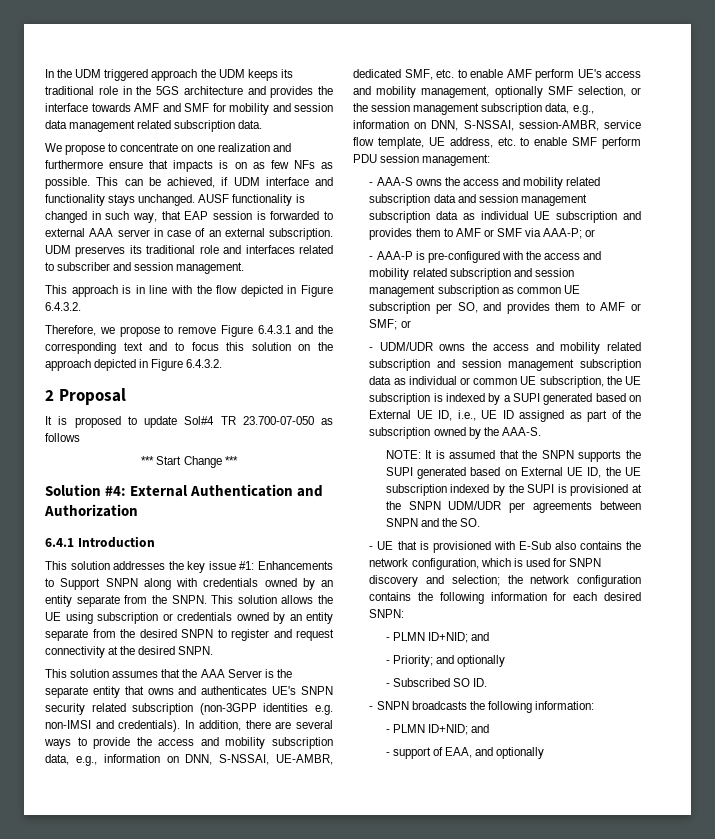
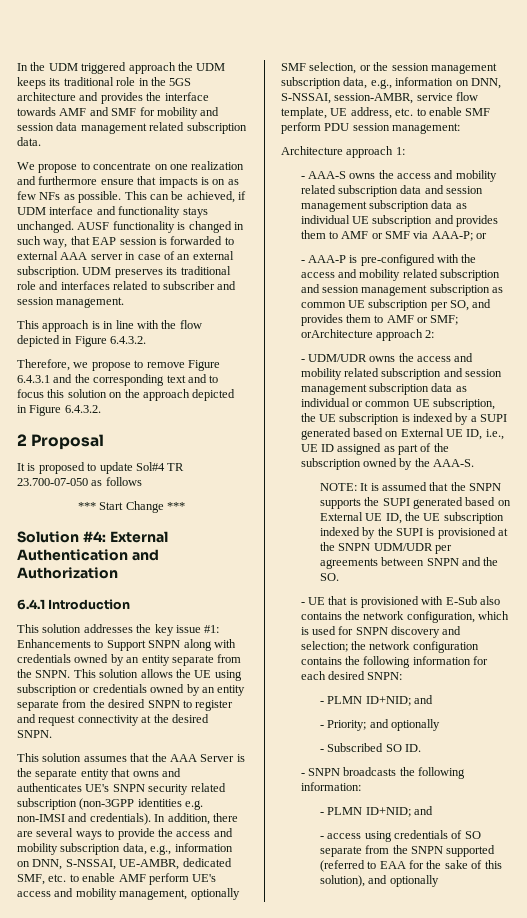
(491, 160) none -> [281,146,405,158] // Architecture approach 1:
[400,320,411,328] or -> [300,329,435,341] orArchitecture approach 2:
[392,747,473,759] support of EAA, -> [327,830,481,842] [319,845,496,857] [319,860,502,872] [319,875,365,887] access using credentials of SO separate from the SNPN supported (referred to EAA for the sake of this solution),

